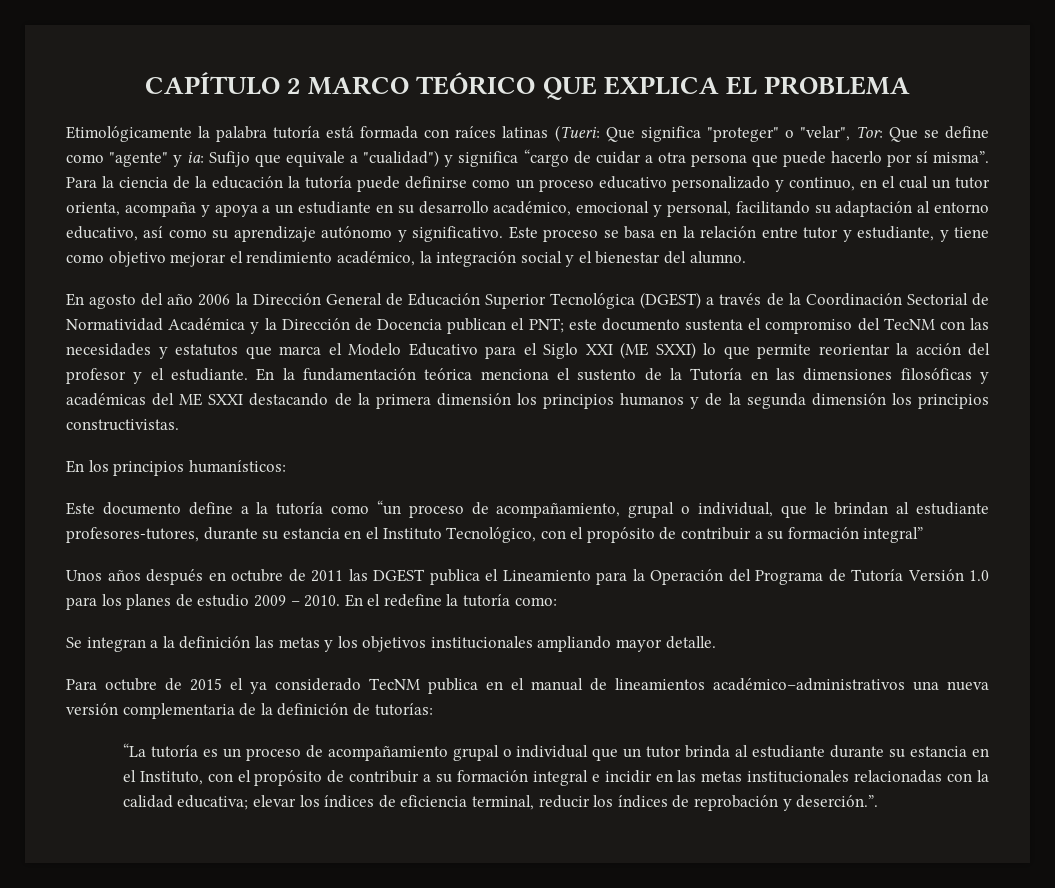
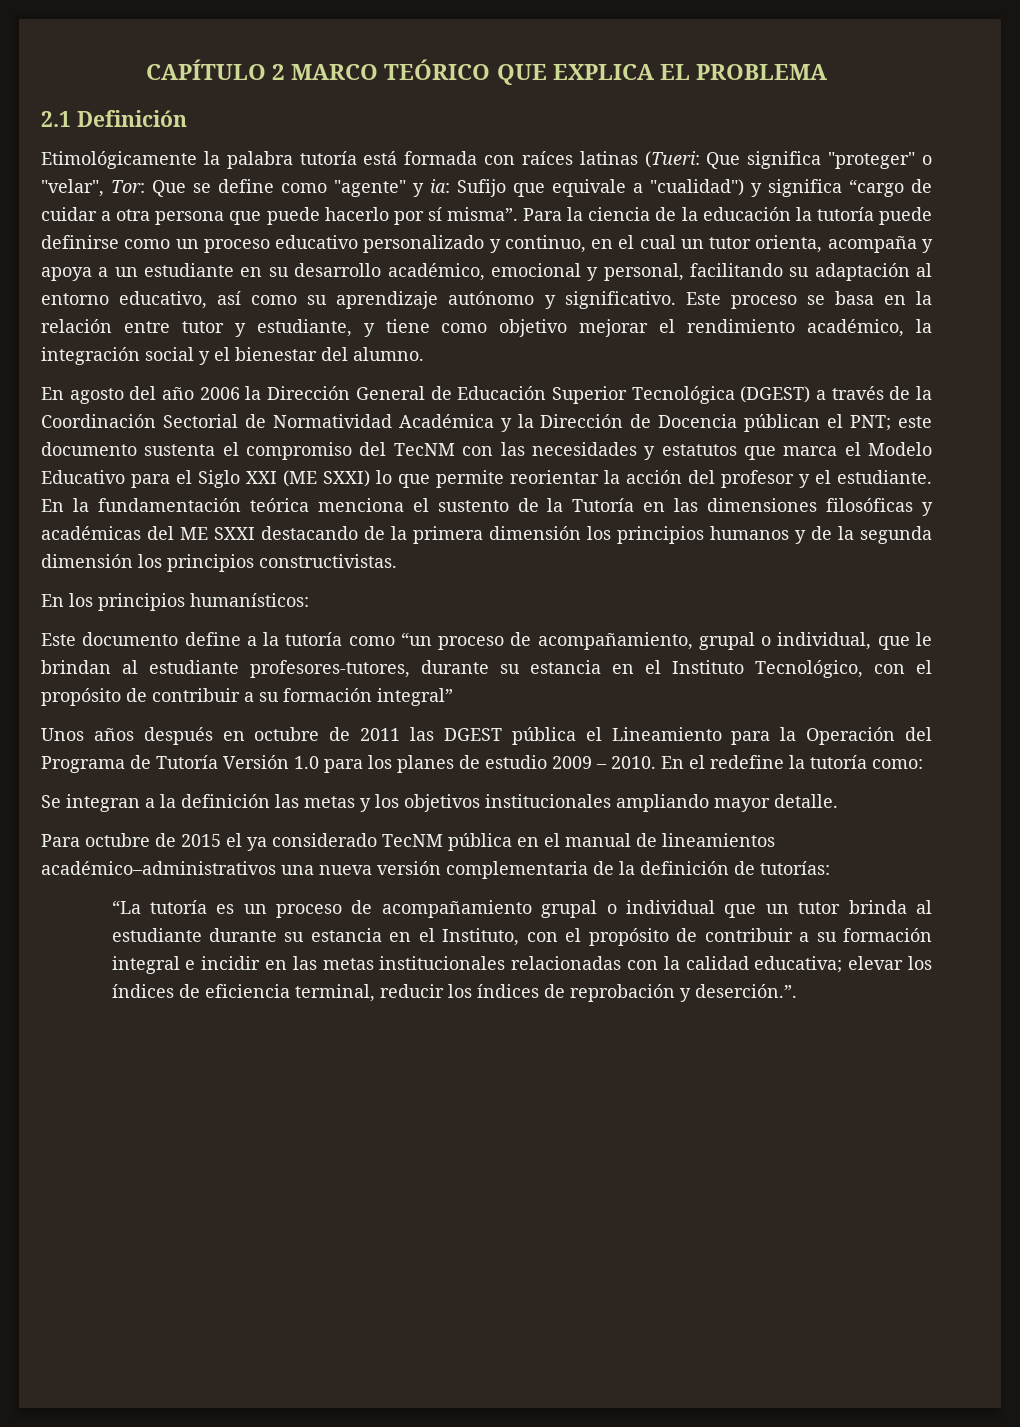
(911, 85) none -> [41,110,187,127] // 2.1 Definición
[447,318,507,334] publican -> [744,414,821,432] públican
[429,569,480,585] publica -> [511,727,576,745] pública
[428,678,478,694] publica -> [448,833,512,851] pública

